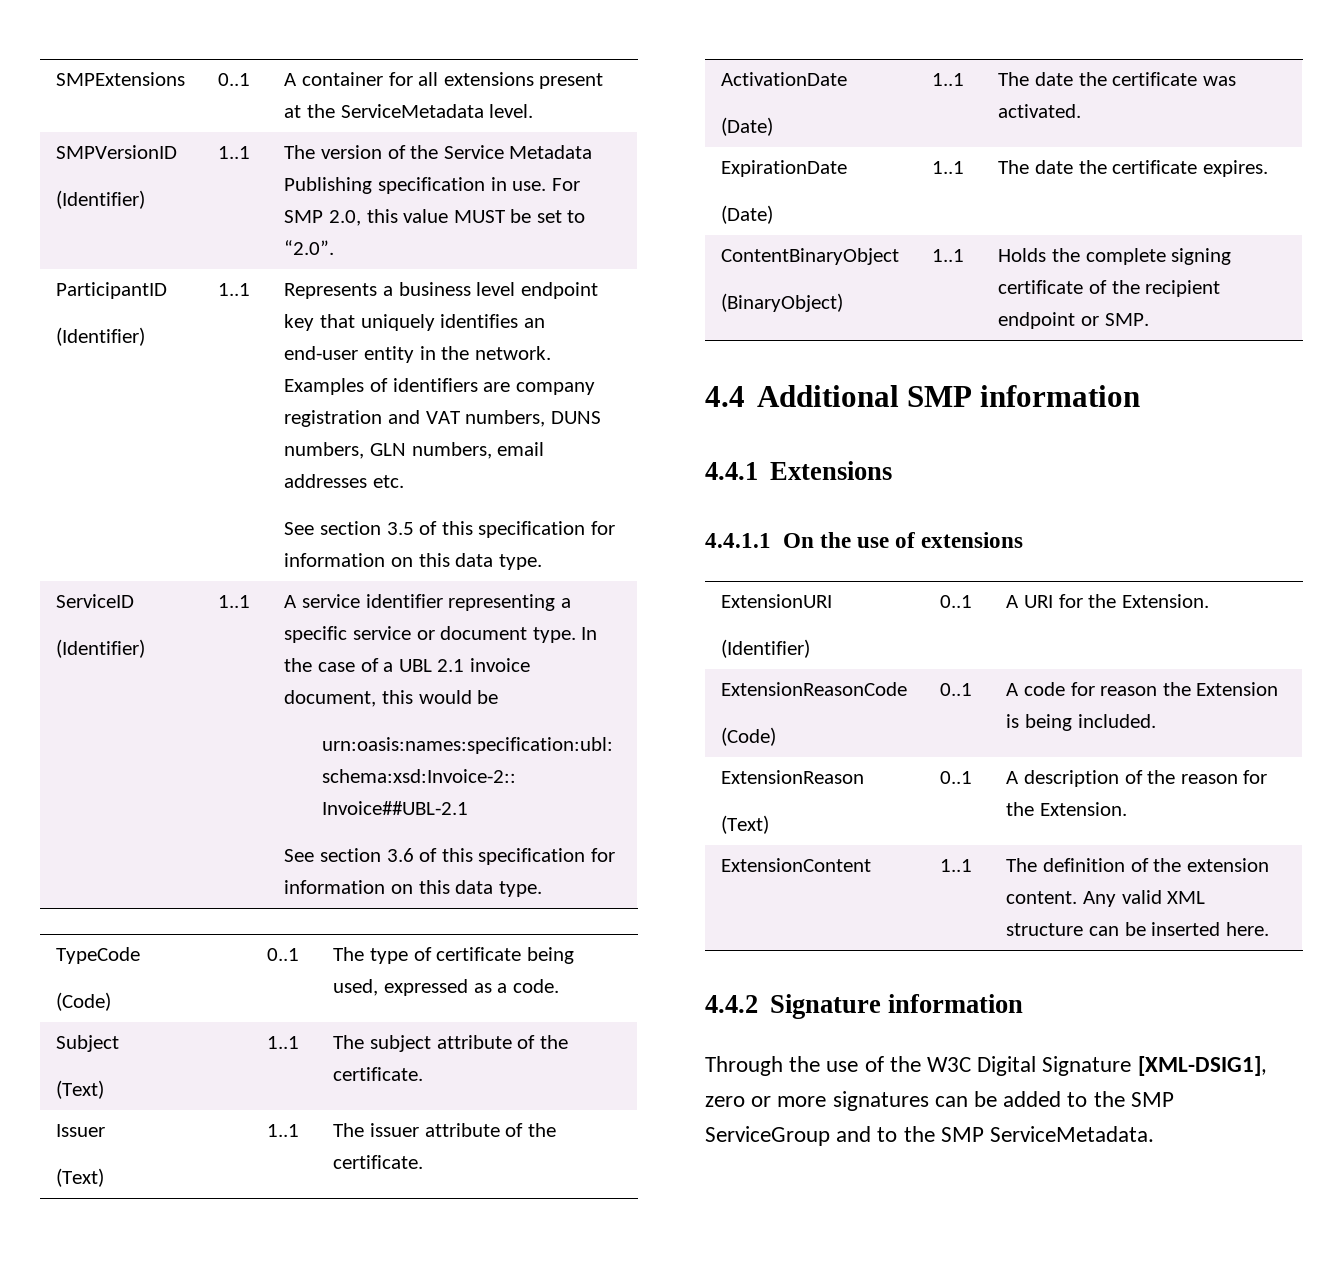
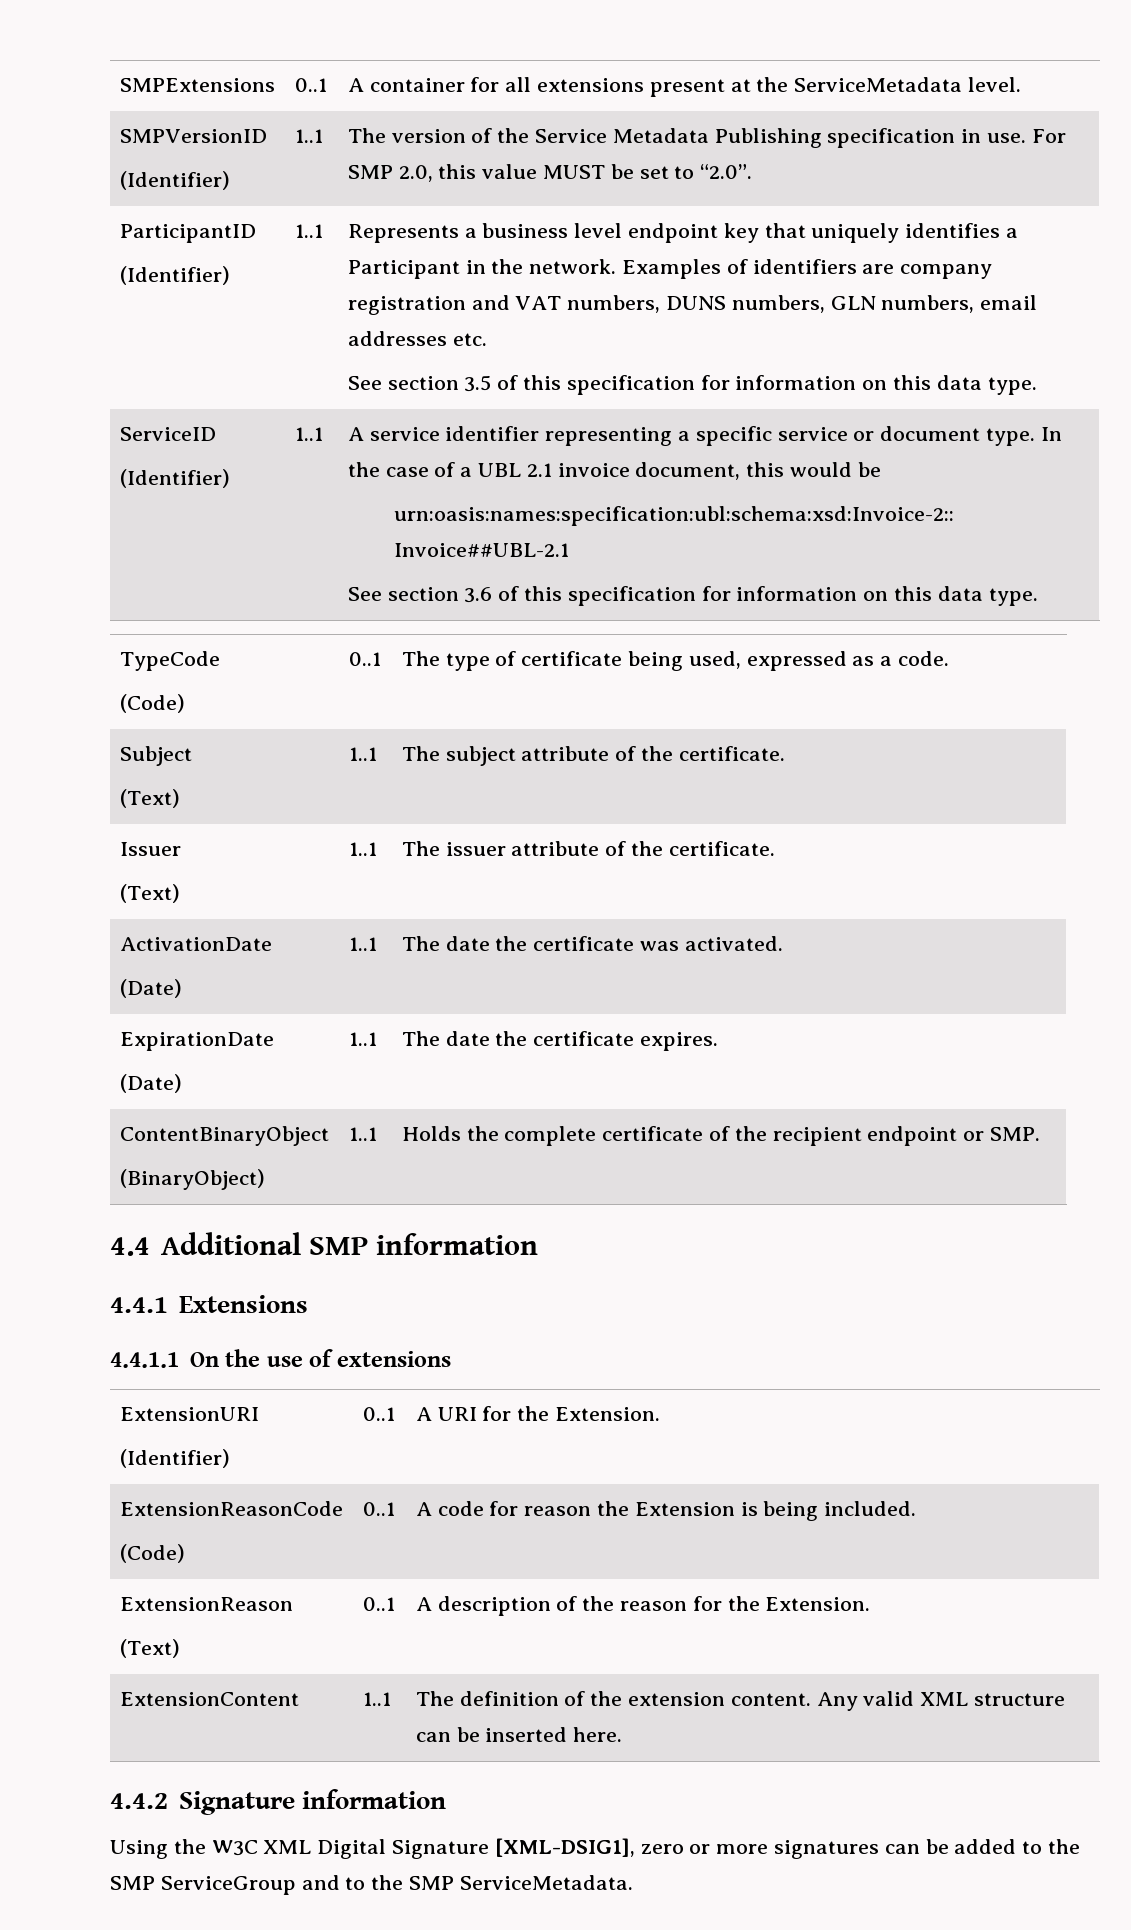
[523,318,545,328] [284,346,415,363] an end-user entity -> [1006,228,1019,238] [347,260,460,279] a Participant
[1171,248,1232,265] signing -> (597, 1136) none
[705,1056,884,1076] Through the use of -> [110,1840,168,1859] Using
(972, 1064) none -> [263,1840,312,1854] XML

